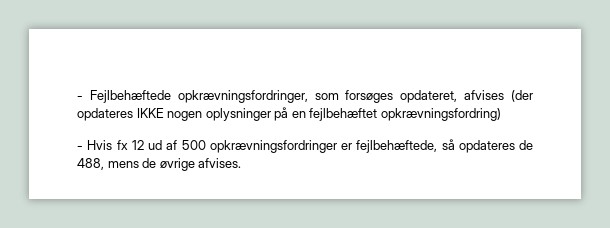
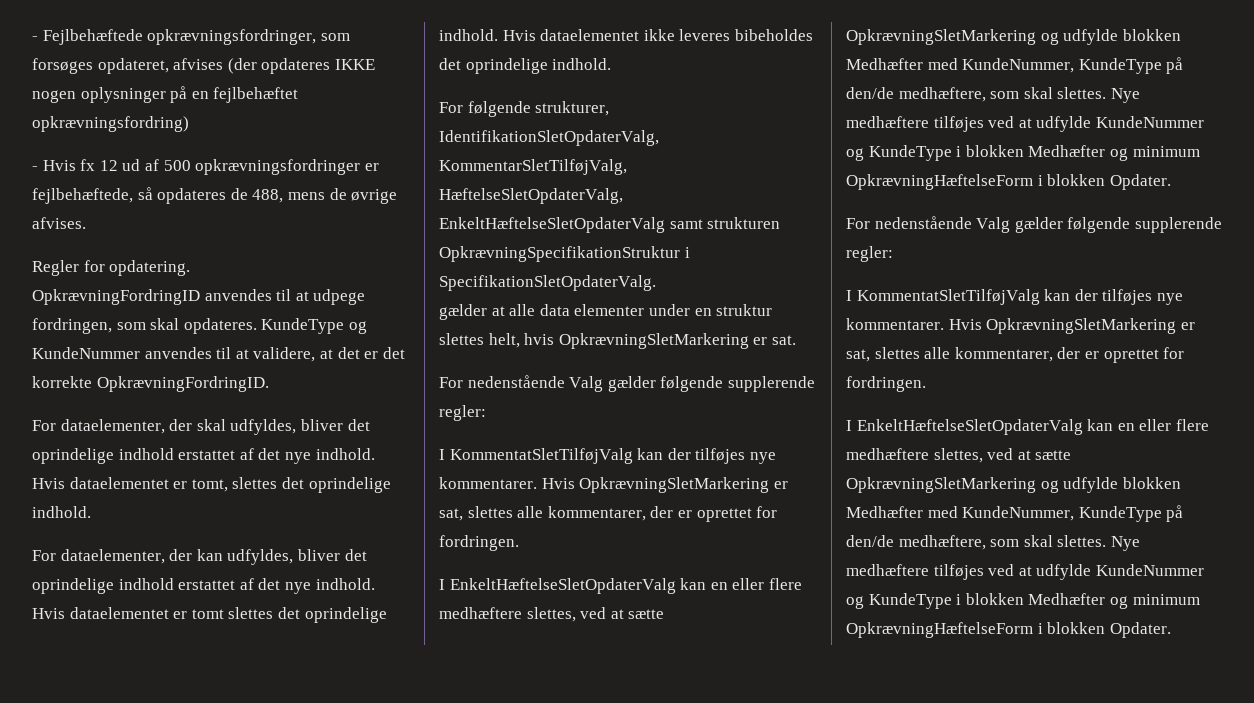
(242, 163) none -> [32,260,191,276] [32,289,366,305] [32,318,367,334] [32,347,405,362] [32,376,269,392] [32,419,370,435] [32,448,375,464] [32,477,391,493] [32,506,91,518] [32,549,367,565] [32,578,375,594] [32,607,387,623] [439,29,813,41] [439,58,612,74] [439,101,610,117] [439,130,659,146] [439,159,627,175] [439,188,623,204] [439,217,781,233] [439,246,690,262] [439,275,656,291] [439,304,773,320] [439,333,796,349] [439,375,815,392] [439,405,486,421] [439,448,776,464] [439,477,788,493] [439,506,778,522] [439,535,519,551] [439,578,802,594] [439,607,665,622] [846,29,1181,45] [846,57,1184,74] [846,87,1140,103] [846,116,1204,132] [846,145,1200,161] [846,174,1171,190] [846,216,1222,233] [846,246,893,262] [846,289,1183,305] [846,318,1195,334] [846,347,1185,363] [846,376,926,392] [846,419,1209,435] [846,448,1072,463] [846,477,1181,493] [846,505,1184,522] [846,535,1140,551] [846,564,1204,580] [846,593,1200,609] [846,622,1171,638] // Regler for opdatering. // OpkrævningFordringID anvendes til at udpege fordringen, som skal opdateres. KundeType og KundeNummer anvendes til at validere, at det er det korrekte OpkrævningFordringID. // For dataelementer, der skal udfyldes, bliver det oprindelige indhold erstattet af det nye indhold. Hvis dataelementet er tomt, slettes det oprindelige indhold. // For dataelementer, der kan udfyldes, bliver det oprindelige indhold erstattet af det nye indhold. Hvis dataelementet er tomt slettes det oprindelige indhold. Hvis dataelementet ikke leveres bibeholdes det oprindelige indhold. // For følgende strukturer, IdentifikationSletOpdaterValg, KommentarSletTilføjValg, HæftelseSletOpdaterValg, EnkeltHæftelseSletOpdaterValg samt strukturen OpkrævningSpecifikationStruktur i SpecifikationSletOpdaterValg. // gælder at alle data elementer under en struktur slettes helt, hvis OpkrævningSletMarkering er sat. // For nedenstående Valg gælder følgende supplerende regler: // I KommentatSletTilføjValg kan der tilføjes nye kommentarer. Hvis OpkrævningSletMarkering er sat, slettes alle kommentarer, der er oprettet for fordringen. // I EnkeltHæftelseSletOpdaterValg kan en eller flere medhæftere slettes, ved at sætte OpkrævningSletMarkering og udfylde blokken Medhæfter med KundeNummer, KundeType på den/de medhæftere, som skal slettes. Nye medhæftere tilføjes ved at udfylde KundeNummer og KundeType i blokken Medhæfter og minimum OpkrævningHæftelseForm i blokken Opdater. // For nedenstående Valg gælder følgende supplerende regler: // I KommentatSletTilføjValg kan der tilføjes nye kommentarer. Hvis OpkrævningSletMarkering er sat, slettes alle kommentarer, der er oprettet for fordringen. // I EnkeltHæftelseSletOpdaterValg kan en eller flere medhæftere slettes, ved at sætte OpkrævningSletMarkering og udfylde blokken Medhæfter med KundeNummer, KundeType på den/de medhæftere, som skal slettes. Nye medhæftere tilføjes ved at udfylde KundeNummer og KundeType i blokken Medhæfter og minimum OpkrævningHæftelseForm i blokken Opdater.

